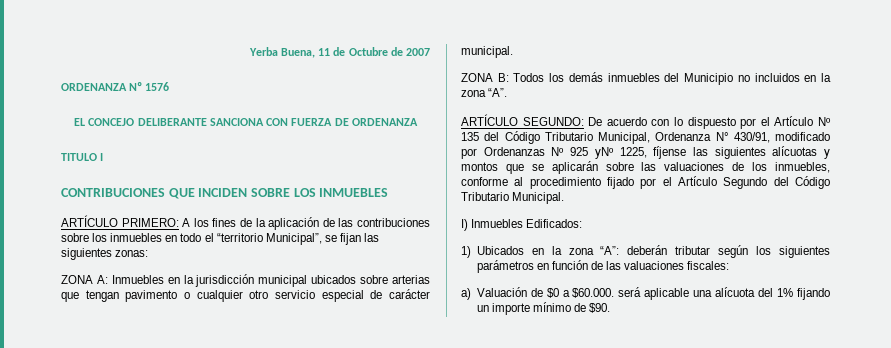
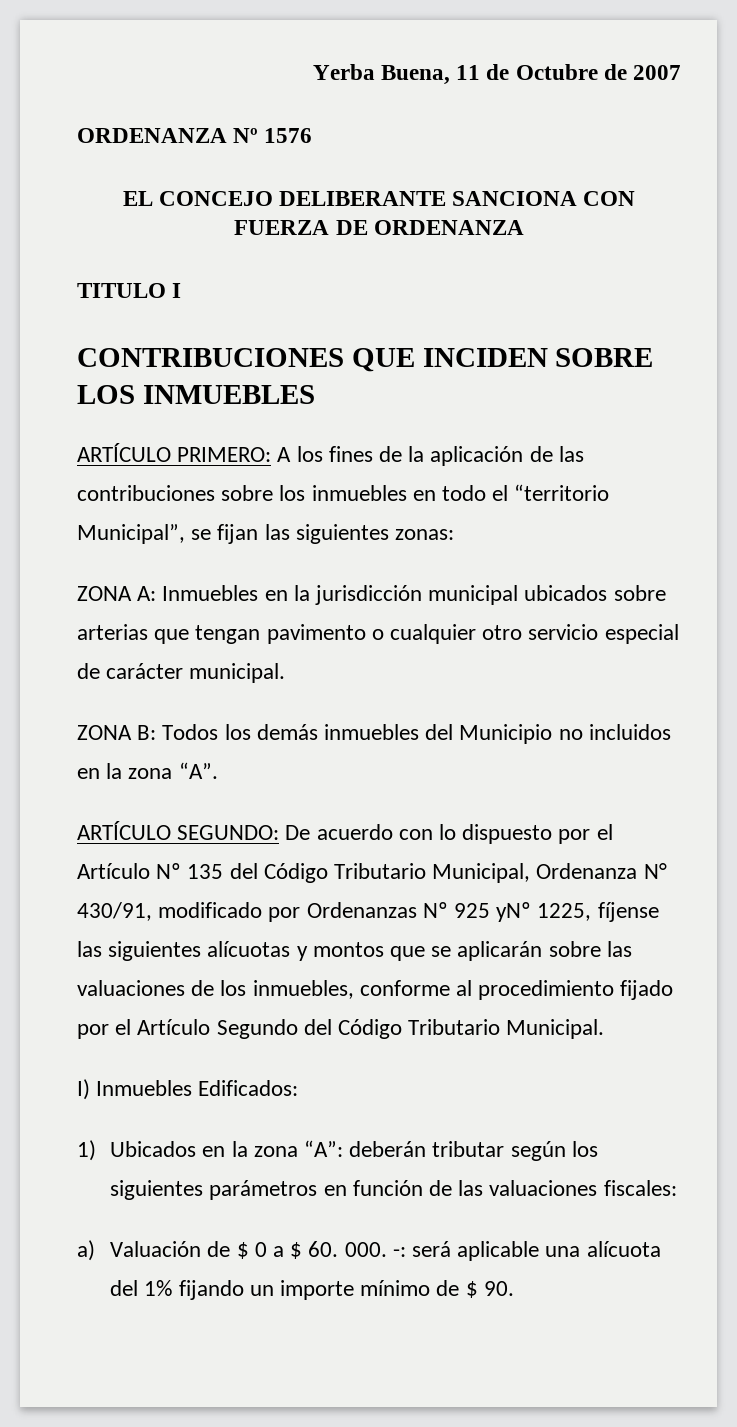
[546,288,615,298] $0 a $60.000. -> [236,1241,406,1259] $ 0 a $ 60. 000. -:
[589,303,611,313] $90. -> [465,1281,514,1298] $ 90.

